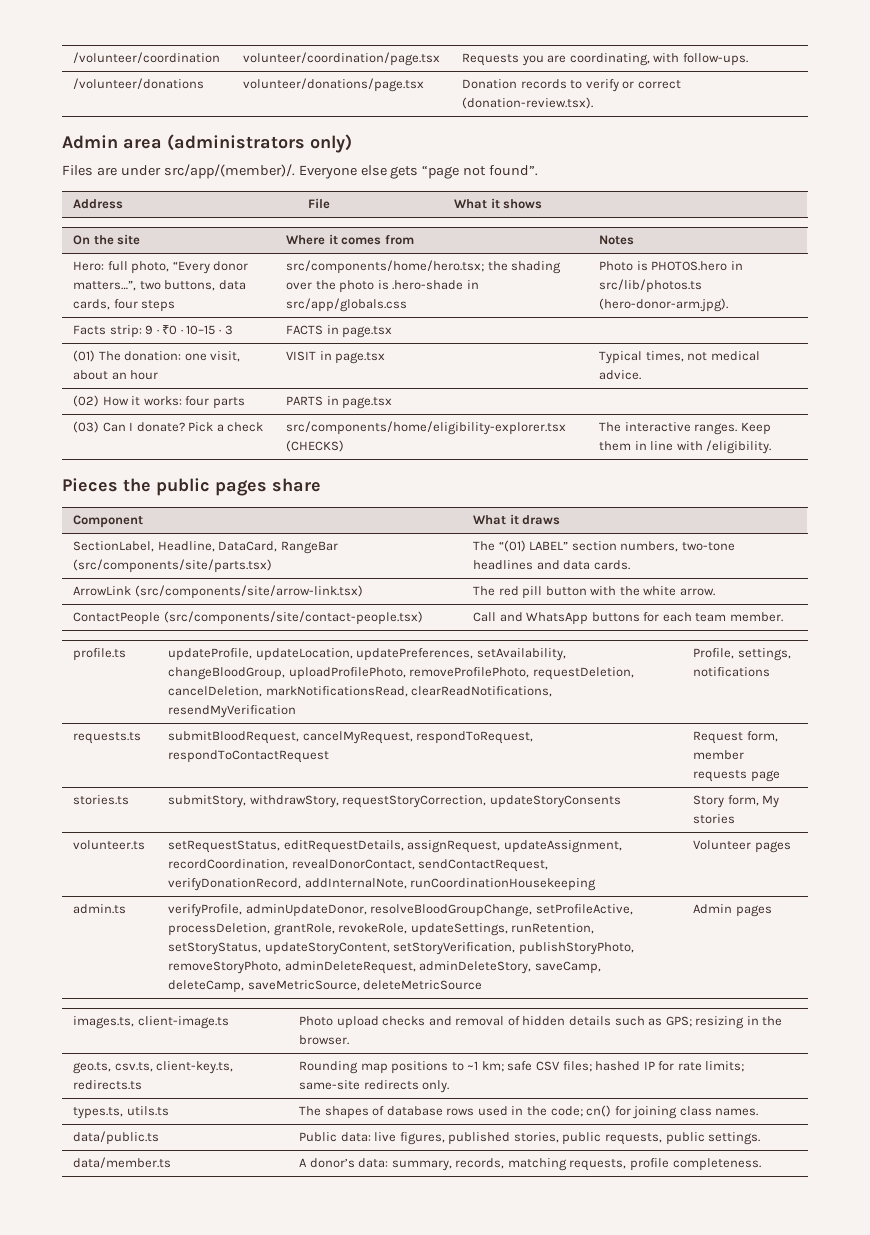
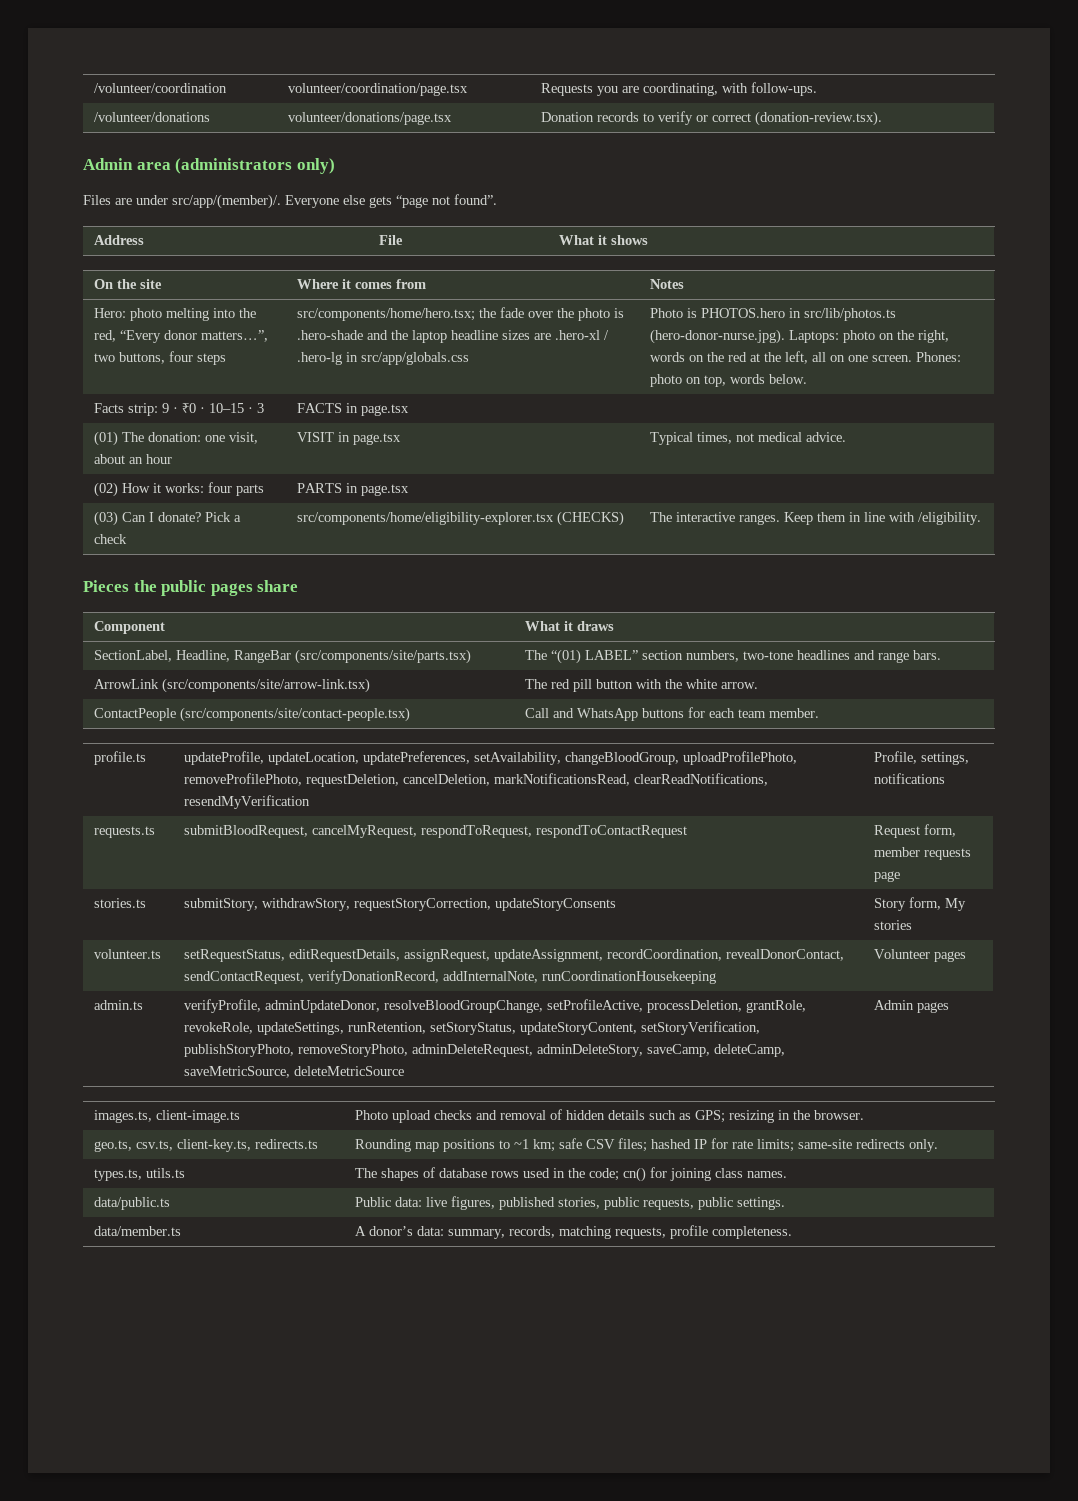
[107,261,170,274] full photo, -> [130,308,257,321] [94,330,117,342] photo melting into the red,
[218,280,246,290] [73,299,111,310] data cards, -> (166, 358) none
[511,261,562,274] shading -> [500,307,525,318] fade
(464, 285) none -> [367,330,610,343] [297,352,343,365] and the laptop headline sizes are .hero-xl / .hero-lg
[599,298,729,312] (hero-donor-arm.jpg). -> [650,329,950,344] [650,351,962,364] [650,374,808,387] (hero-donor-nurse.jpg). Laptops: photo on the right, words on the red at the left, all on one screen. Phones: photo on top, words below.
[218,541,278,552] DataCard, -> (231, 656) none
[563,560,630,570] data cards. -> [878,650,942,663] range bars.

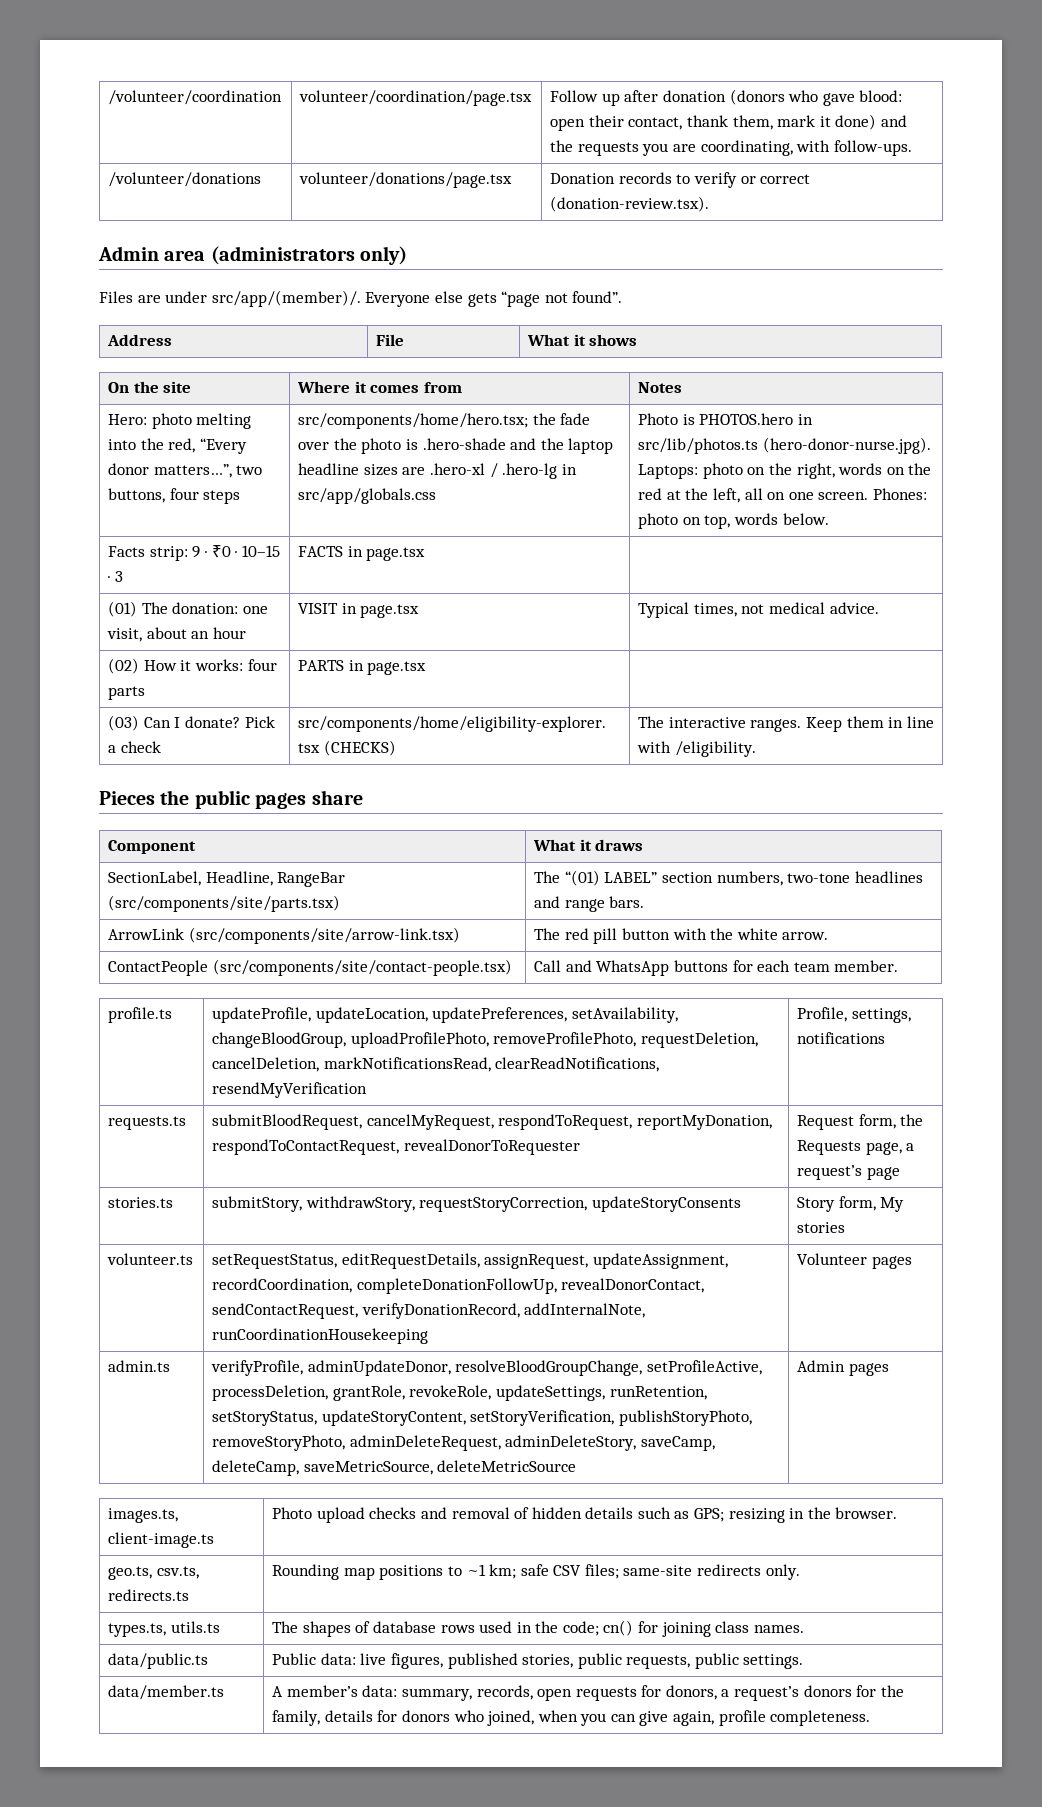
[541,83,594,96] Requests -> [550,89,903,106] [550,114,907,131] [550,140,639,156] Follow up after donation (donors who gave blood: open their contact, thank them, mark it done) and the requests
[536,825,688,838] respondToContactRequest -> [636,1115,772,1130] [212,1139,580,1155] reportMyDonation, respondToContactRequest, revealDonorToRequester
[874,847,972,860] member requests -> [900,1114,924,1126] [797,1140,915,1155] [797,1165,863,1180] the Requests page, a request’s
(723, 955) none -> [356,1278,557,1294] completeDonationFollowUp,
[177,1139,252,1152] client-key.ts, -> (199, 1572) none
[651,1138,795,1152] hashed IP for rate limits; -> (619, 1571) none
[369,1226,414,1236] donor’s -> [286,1685,358,1697] member’s
[559,1226,667,1239] matching requests, -> [537,1685,904,1701] [272,1710,715,1726] open requests for donors, a request’s donors for the family, details for donors who joined, when you can give again,

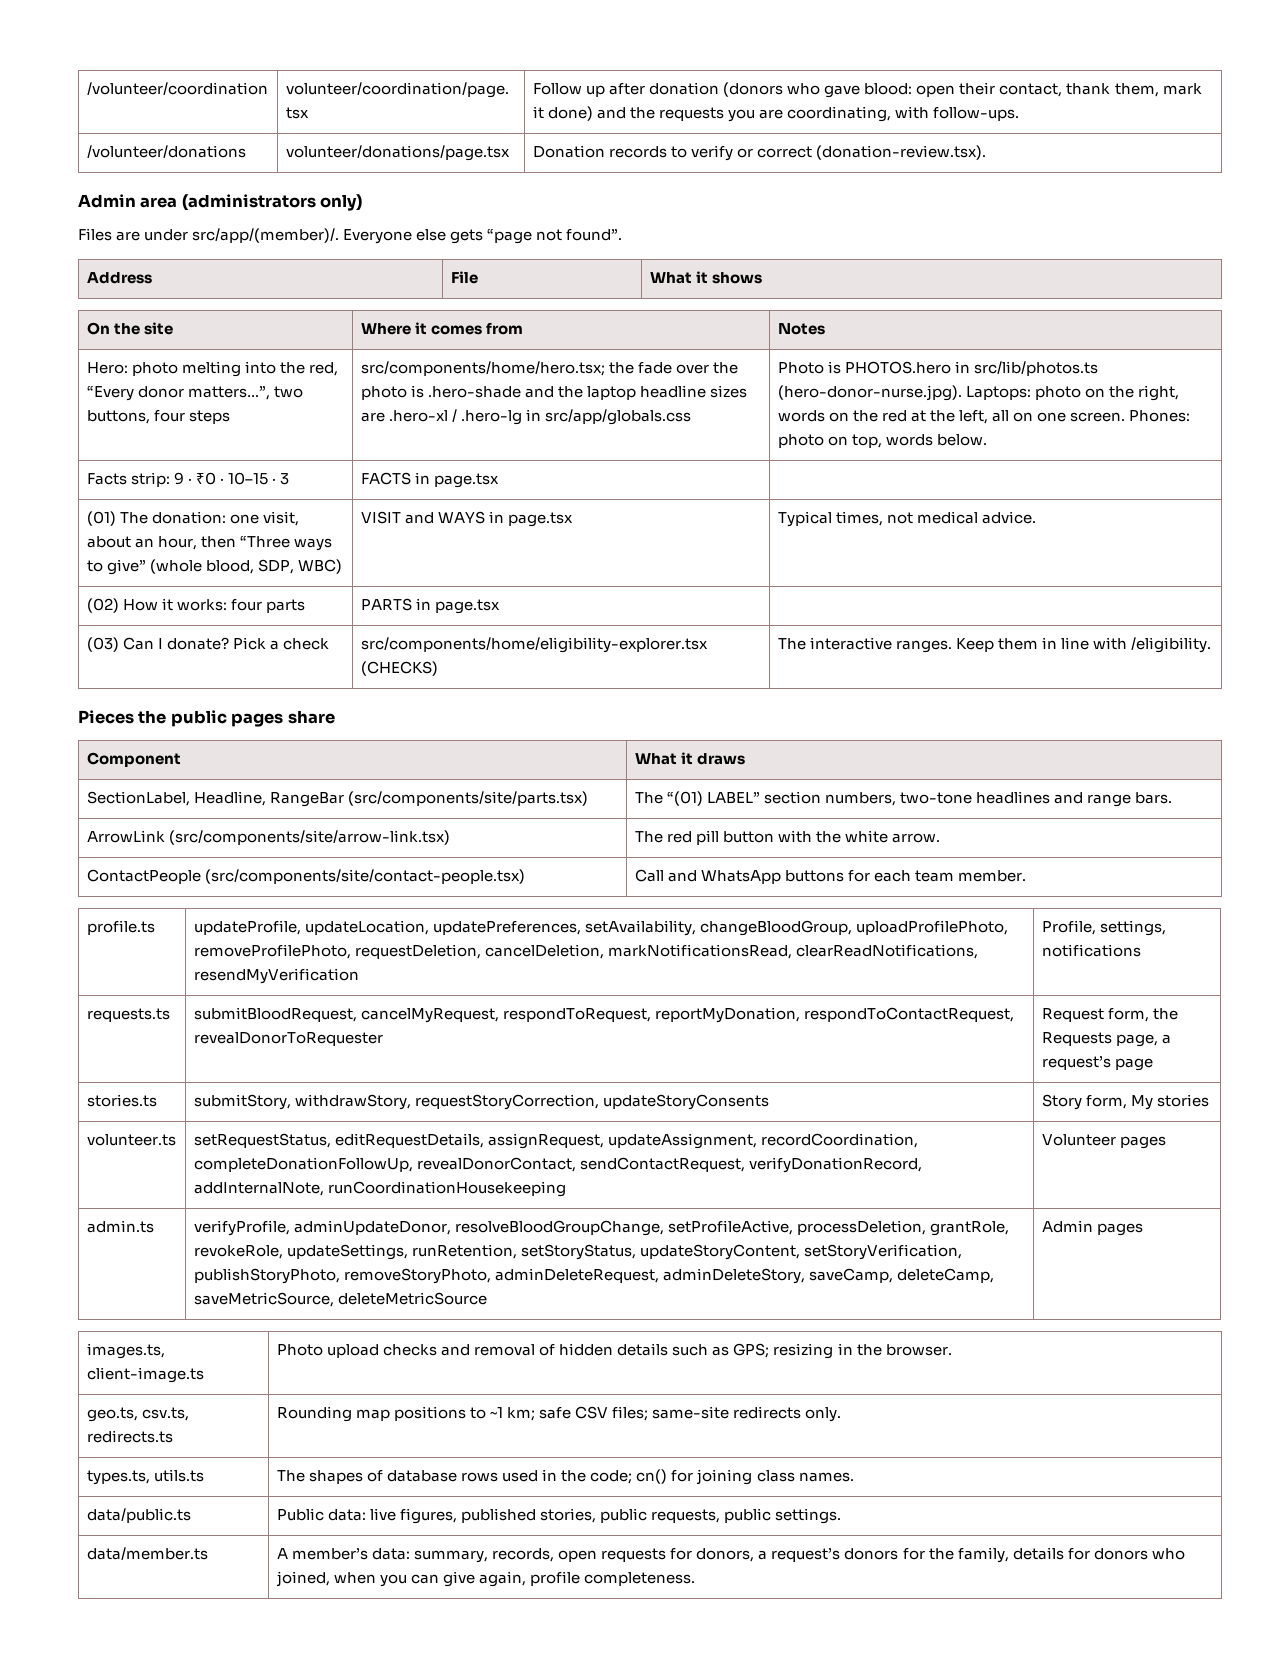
[212,627,246,639] hour -> [158,535,333,551] [86,559,343,575] hour, then “Three ways to give” (whole blood, SDP, WBC)
(339, 608) none -> [404,511,486,524] and WAYS

